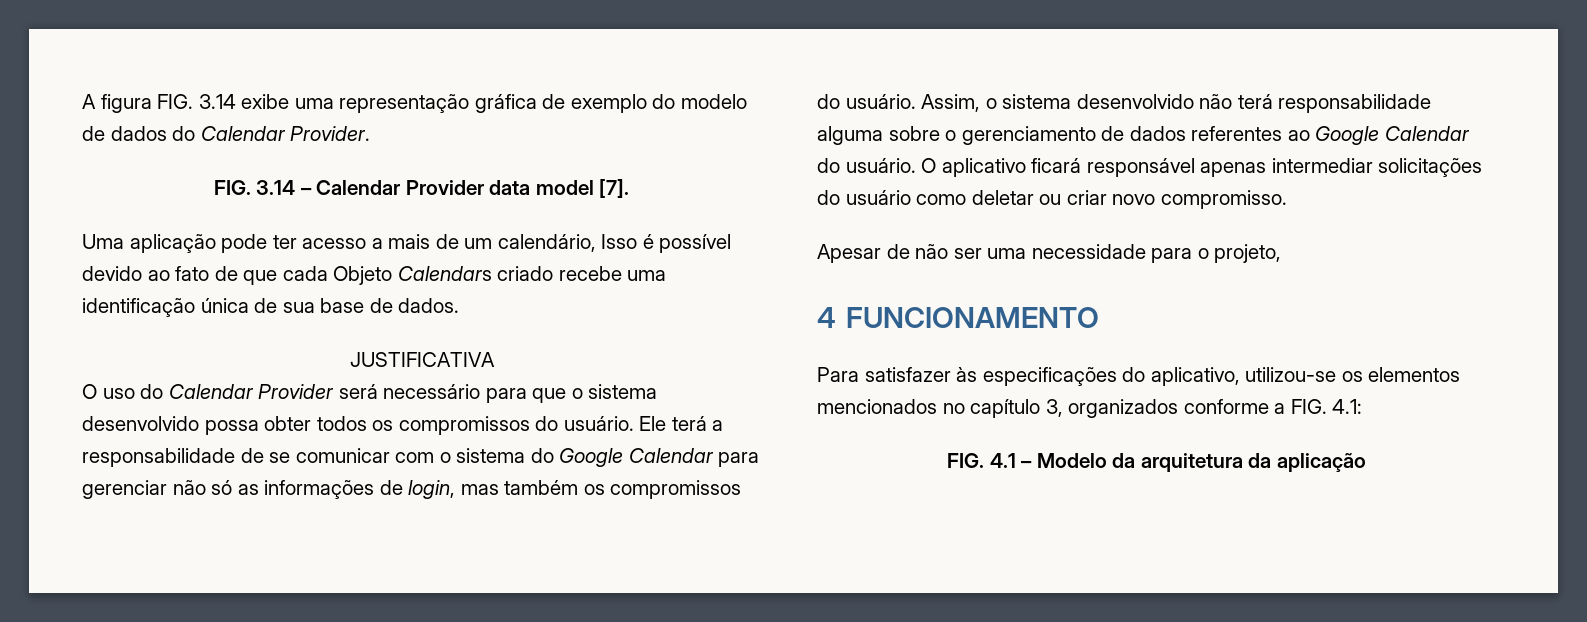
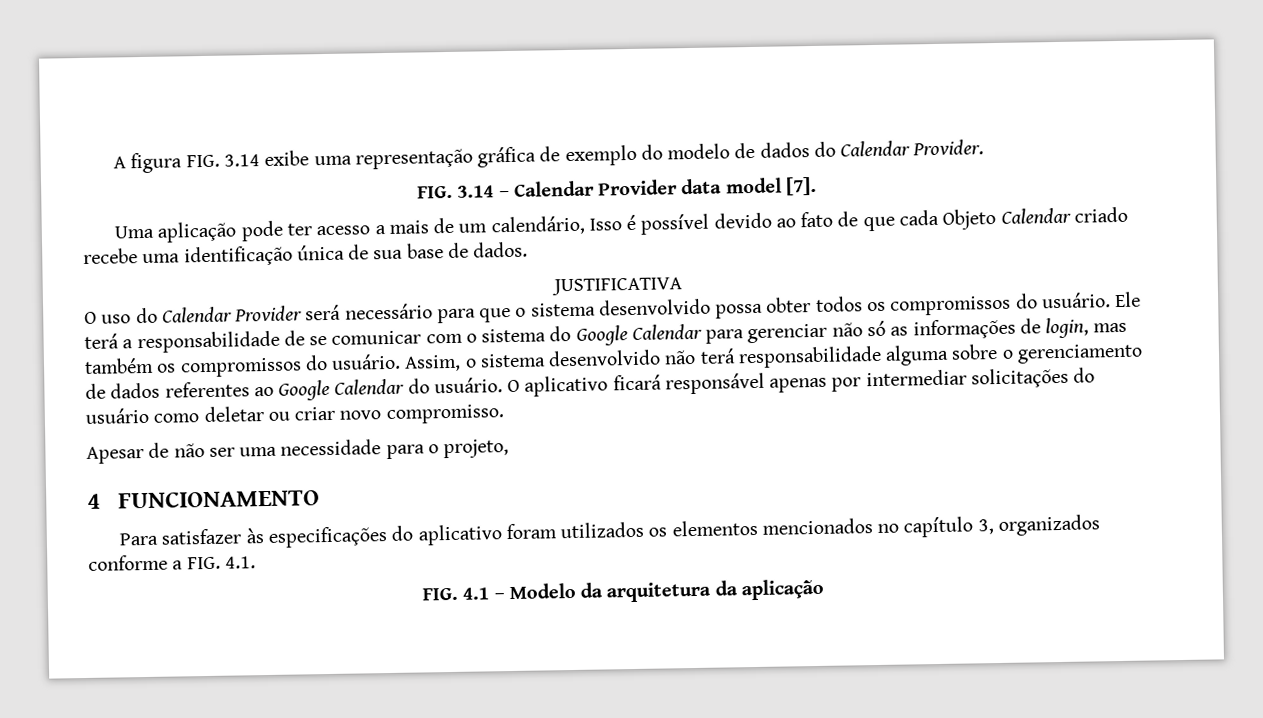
[397,266,492,281] Calendars -> [1000,207,1071,224] Calendar
(1267, 169) none -> [831,377,862,392] por
[1150,367,1337,386] aplicativo, utilizou-se -> [417,521,645,546] aplicativo foram utilizados
[1332,399,1363,414] 4.1: -> [224,556,256,569] 4.1.

